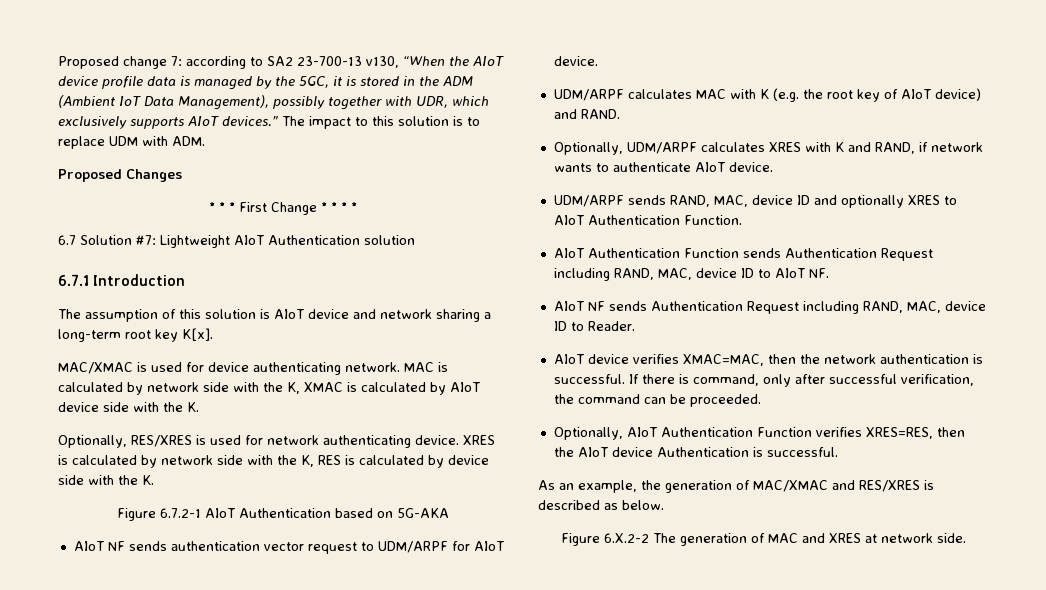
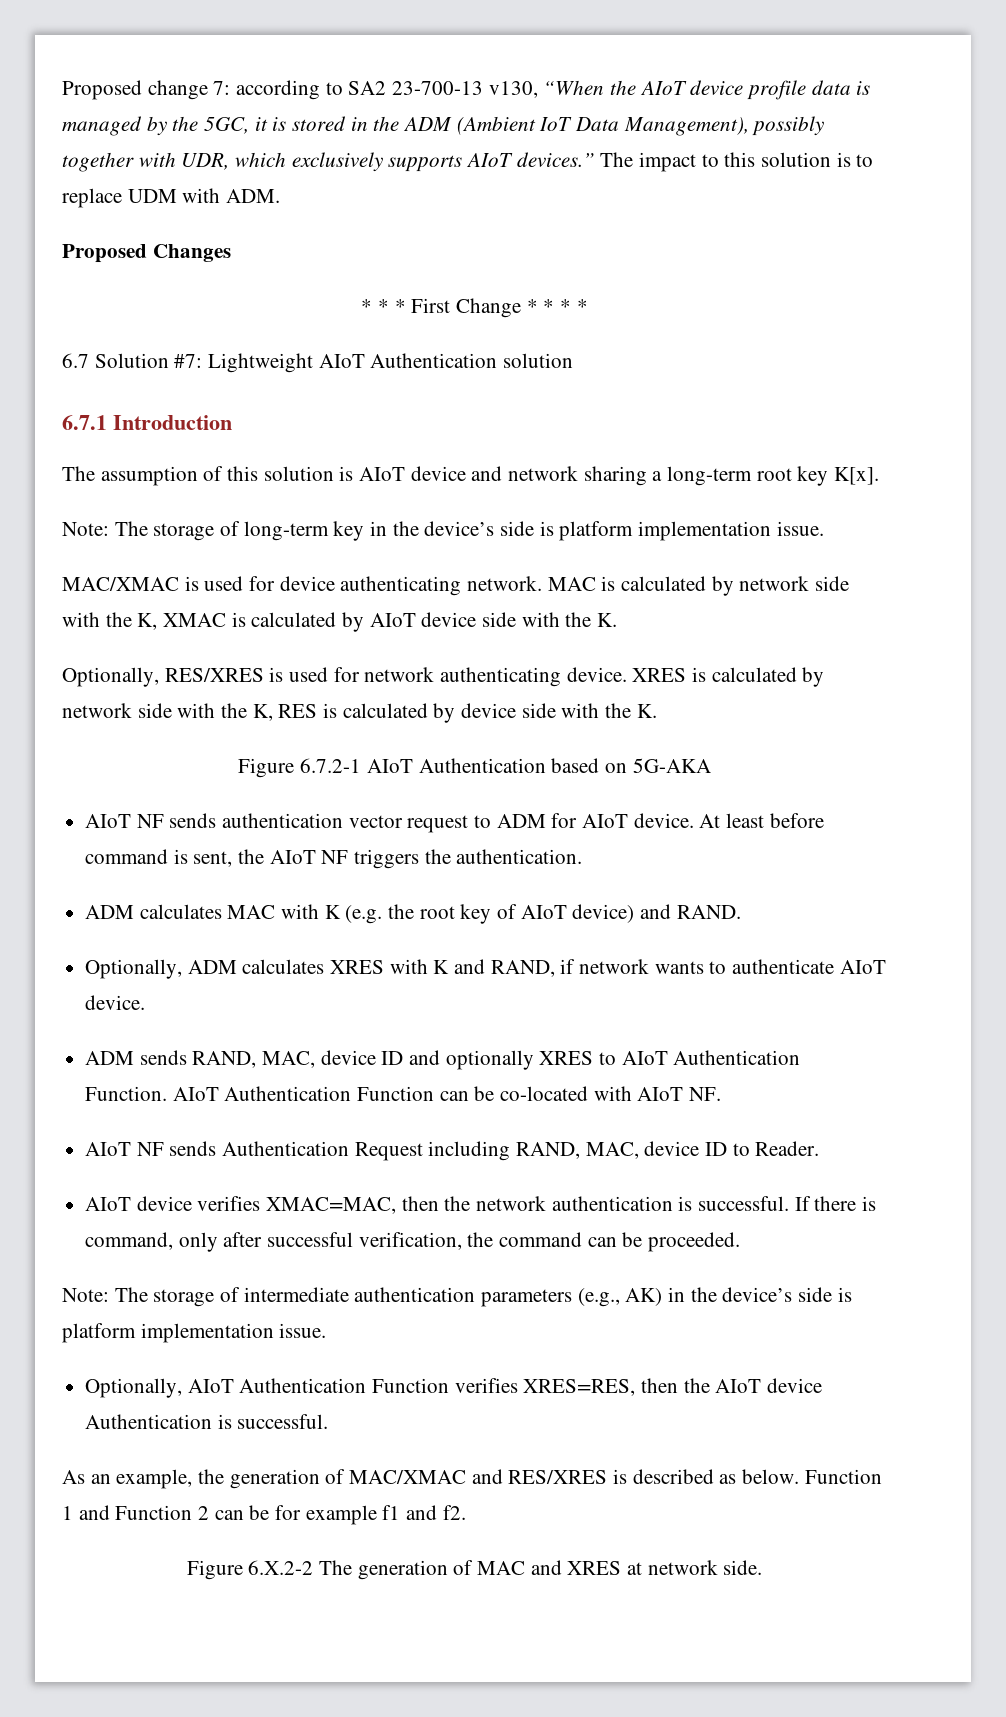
(213, 334) none -> [62,521,824,541] // Note: The storage of long-term key in the device’s side is platform implementation issue.
[377,541,448,553] UDM/ARPF -> [496,814,546,828] ADM
[553,89,624,101] // UDM/ARPF -> [699,813,824,828] [85,849,583,869] [85,905,135,919] At least before command is sent, the AIoT NF triggers the authentication. // ADM
[626,142,697,154] UDM/ARPF -> [187,960,237,974] ADM
[553,195,624,207] UDM/ARPF -> [85,1051,135,1065] ADM
[553,248,933,261] [553,268,771,281] // AIoT Authentication Function sends Authentication Request including RAND, MAC, device ID to -> [172,1086,632,1101] AIoT Authentication Function can be co-located with
(761, 400) none -> [62,1287,852,1307] [62,1323,327,1343] // Note: The storage of intermediate authentication parameters (e.g., AK) in the device’s side is platform implementation issue.
(664, 505) none -> [804,1469,882,1484] [62,1505,466,1525] Function 1 and Function 2 can be for example f1 and f2.

